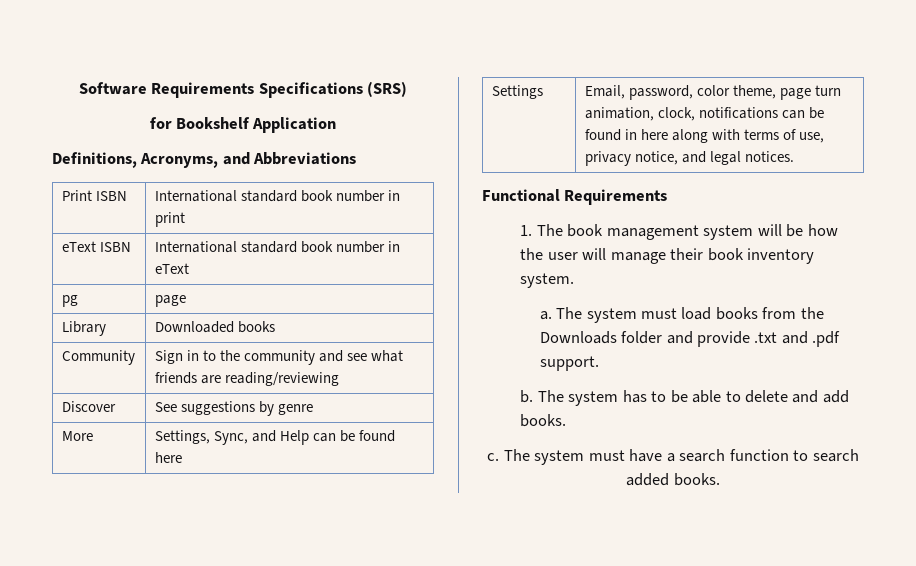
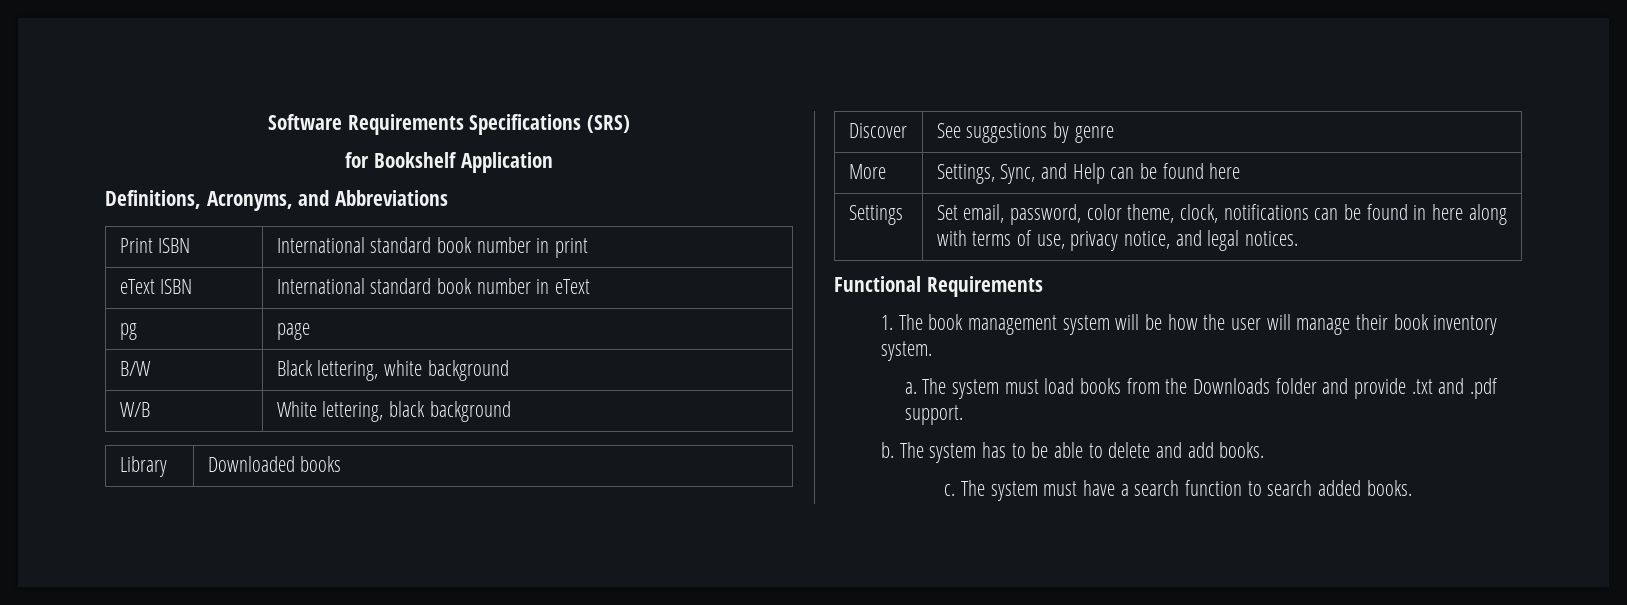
[61,321,106,336] [154,321,275,333] [61,350,135,365] [154,350,404,365] [154,372,340,386] Library | Downloaded books // Community | Sign in to the community and see what friends are reading/reviewing -> [119,361,151,376] [276,360,509,381] [119,402,150,417] [276,401,511,422] [119,456,167,477] [207,456,342,472] B/W | Black lettering, white background // W/B | White lettering, black background // Library | Downloaded books
[584,85,625,99] Email, -> [936,204,1005,223] Set email,
[780,85,842,100] [584,107,654,121] page turn animation, -> (1175, 213) none

